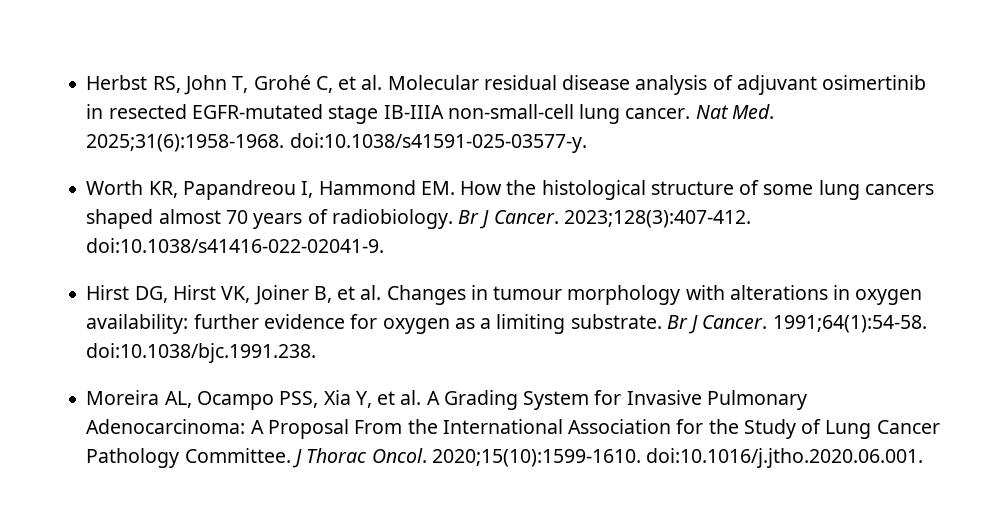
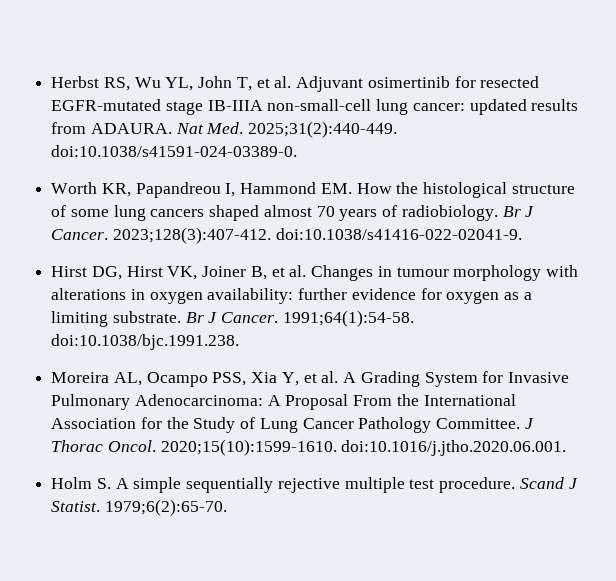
[183,75,927,95] [86,104,104,119] John T, Grohé C, et al. Molecular residual disease analysis of adjuvant osimertinib in -> [134,76,476,92] Wu YL, John T, et al. Adjuvant osimertinib for
[625,104,774,119] [86,133,587,153] cancer. Nat Med. 2025;31(6):1958-1968. doi:10.1038/s41591-025-03577-y. -> [412,99,579,115] [51,121,398,138] [51,145,298,157] cancer: updated results from ADAURA. Nat Med. 2025;31(2):440-449. doi:10.1038/s41591-024-03389-0.
(924, 458) none -> [51,477,578,493] [51,499,227,516] // Holm S. A simple sequentially rejective multiple test procedure. Scand J Statist. 1979;6(2):65-70.

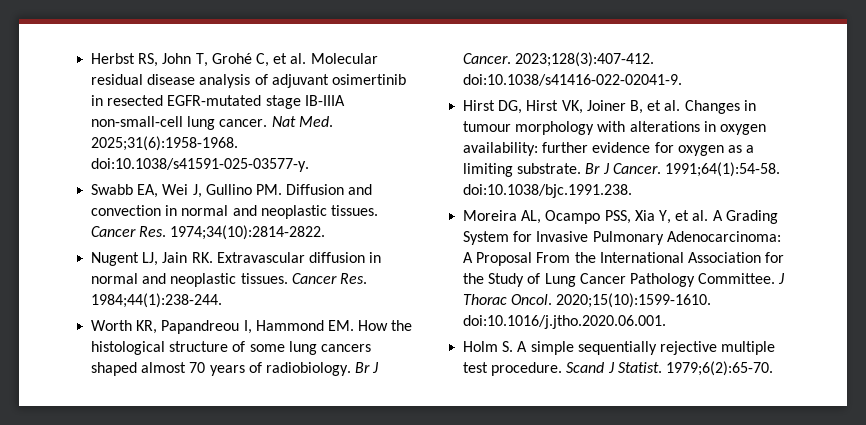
[134,76,476,92] Wu YL, John T, et al. Adjuvant osimertinib for -> [162,53,378,67] [91,74,406,88] [91,95,104,106] John T, Grohé C, et al. Molecular residual disease analysis of adjuvant osimertinib in
[412,99,579,115] [51,121,398,138] [51,145,298,157] cancer: updated results from ADAURA. Nat Med. 2025;31(2):440-449. doi:10.1038/s41591-024-03389-0. -> [219,116,333,127] [91,136,239,151] [91,158,310,172] [91,184,373,198] [91,205,378,219] [91,225,326,240] [91,252,382,266] [91,273,367,287] [91,293,223,308] cancer. Nat Med. 2025;31(6):1958-1968. doi:10.1038/s41591-025-03577-y. // Swabb EA, Wei J, Gullino PM. Diffusion and convection in normal and neoplastic tissues. Cancer Res. 1974;34(10):2814-2822. // Nugent LJ, Jain RK. Extravascular diffusion in normal and neoplastic tissues. Cancer Res. 1984;44(1):238-244.

